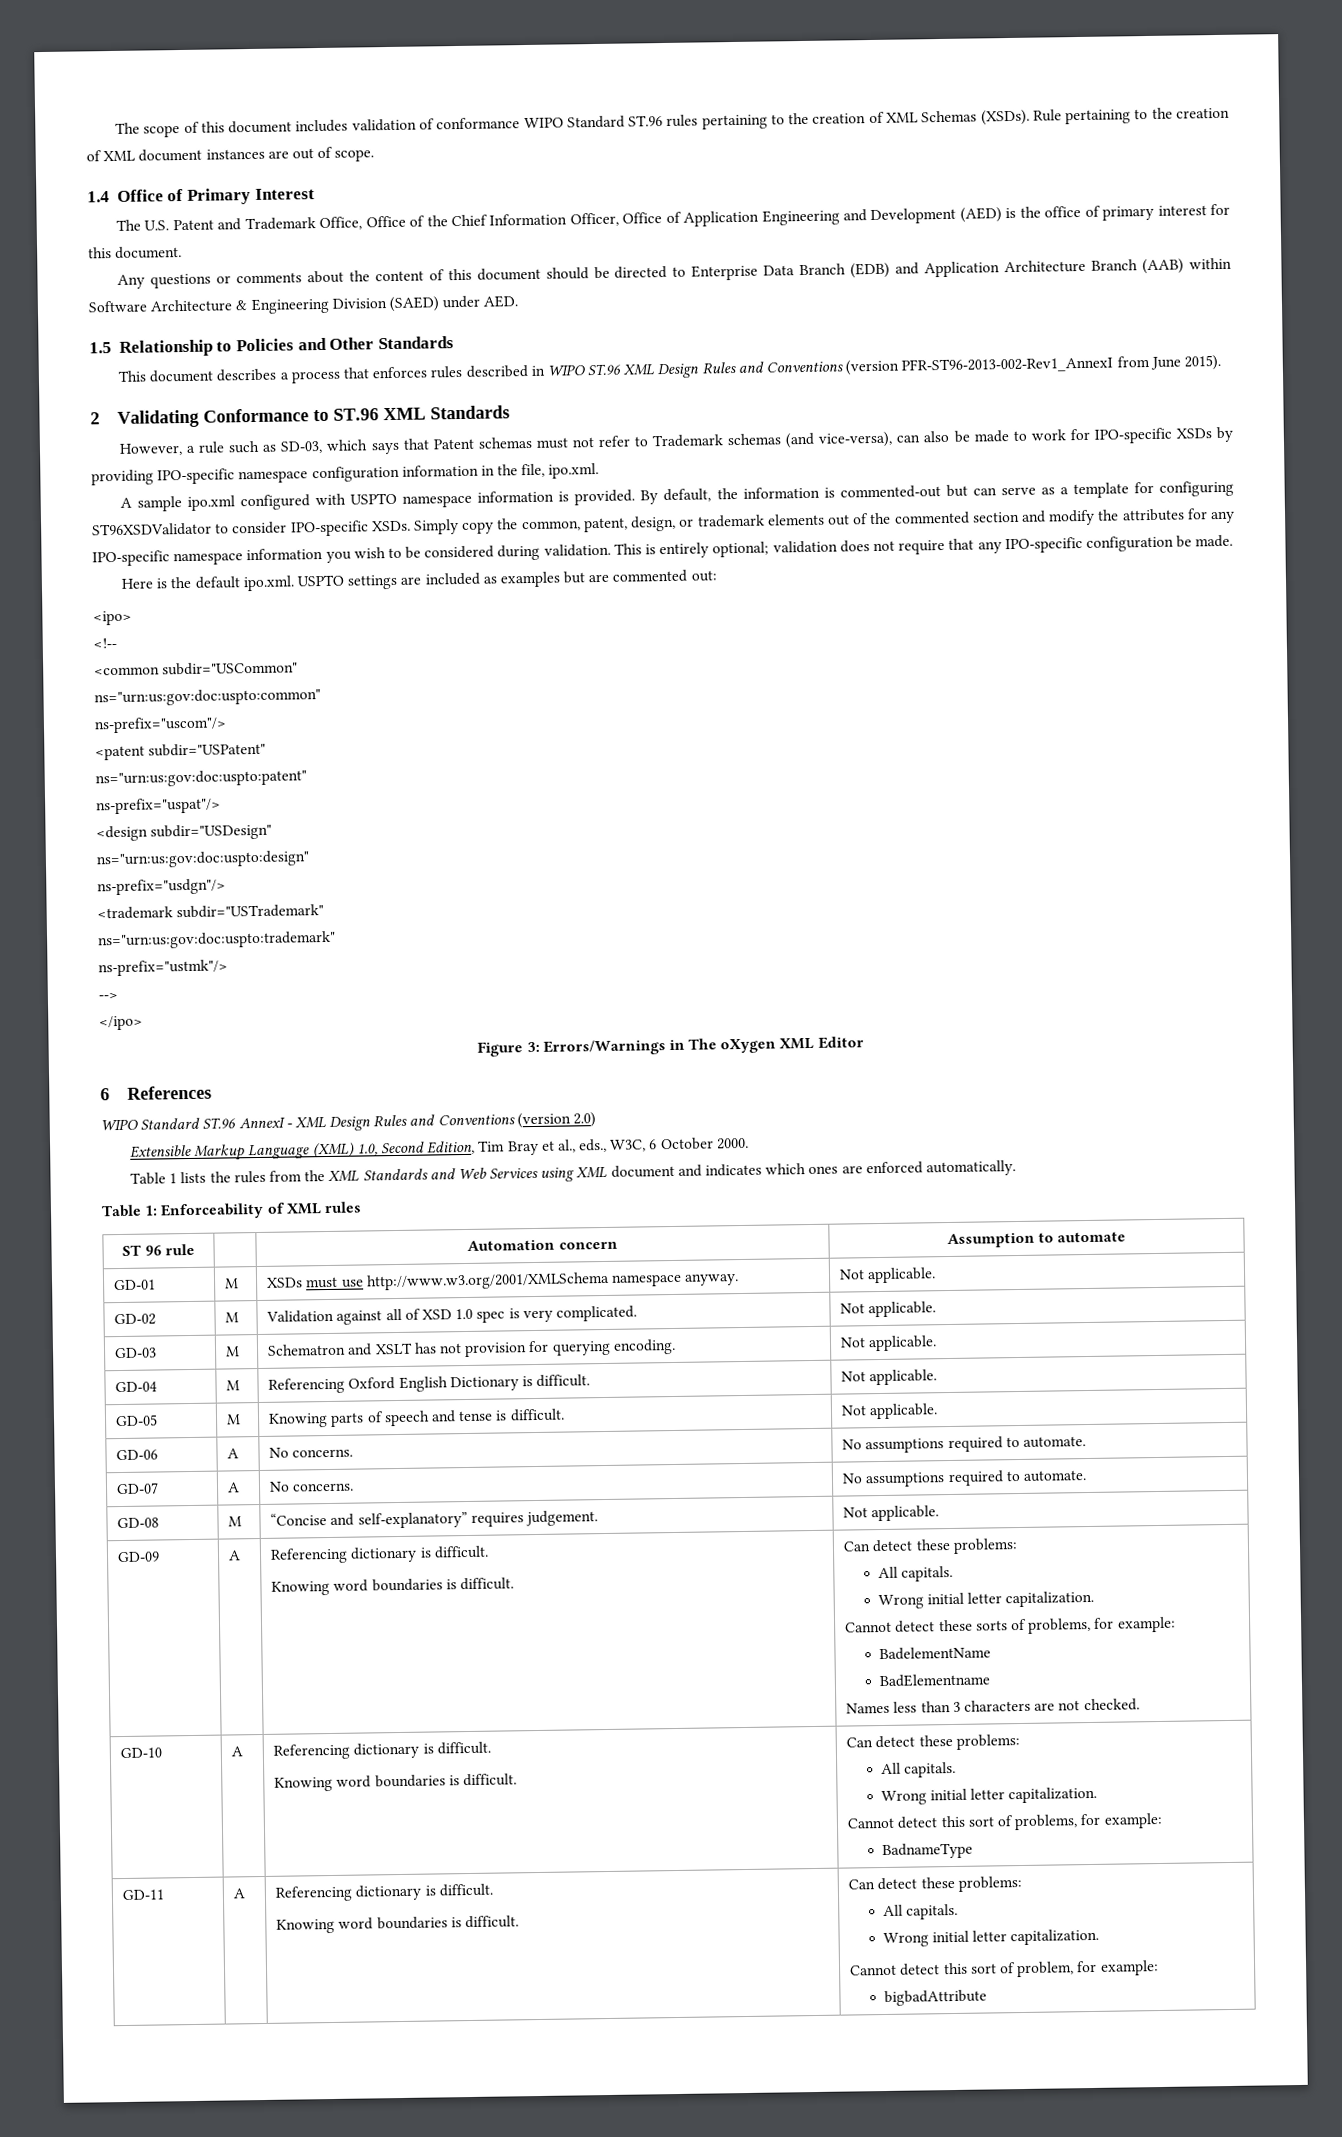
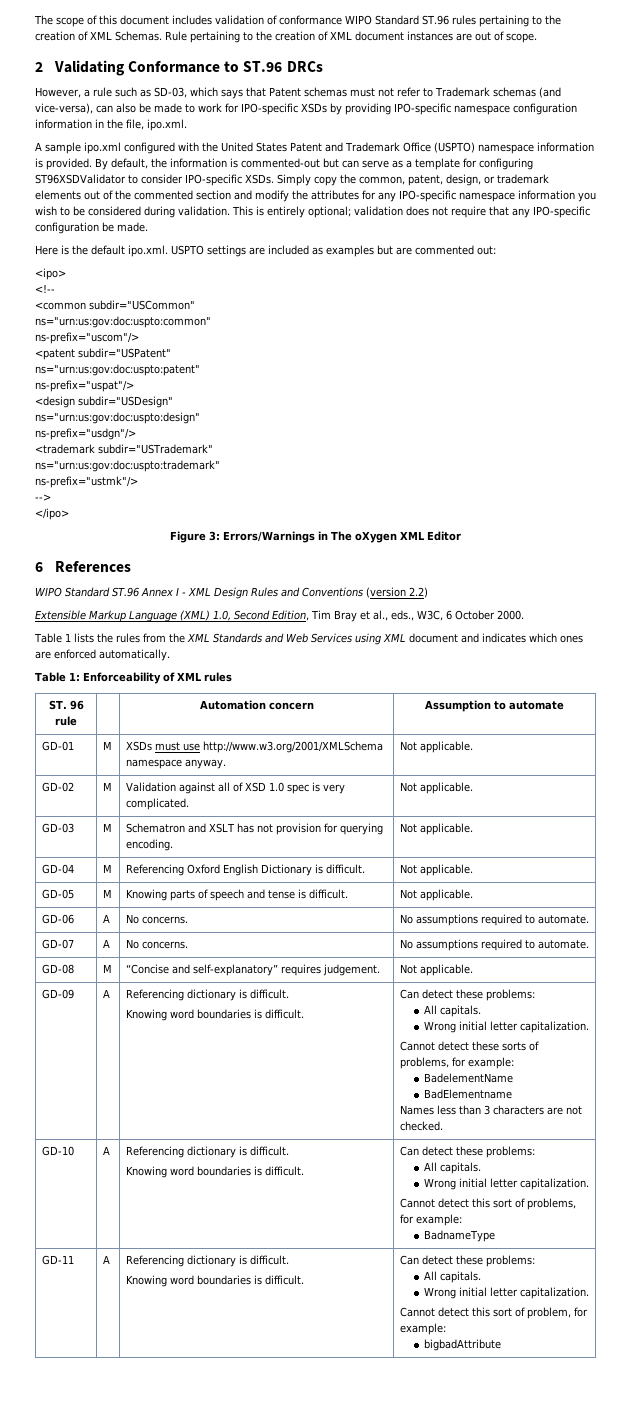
[921,109,1030,126] Schemas (XSDs). -> [115,31,162,41] Schemas.
[87,188,315,205] [116,203,1231,231] [88,245,183,259] [117,257,1232,289] [88,295,519,315] [89,336,454,357] [118,354,1221,384] // 1.4 Office of Primary Interest // The U.S. Patent and Trademark Office, Office of the Chief Information Officer, Office of Application Engineering and Development (AED) is the office of primary interest for this document. // Any questions or comments about the content of this document should be directed to Enterprise Data Branch (EDB) and Application Architecture Branch (AAB) within Software Architecture & Engineering Division (SAED) under AED. // 1.5 Relationship to Policies and Other Standards // This document describes a process that enforces rules described in WIPO ST.96 XML Design Rules and Conventions (version PFR-ST96-2013-002-Rev1_AnnexI from June 2015). -> (537, 38) none
[383,405,511,421] XML Standards -> [286,61,323,72] DRCs
[350,492,398,505] USPTO -> [202,142,475,153] the United States Patent and Trademark Office (USPTO)
[238,1117,286,1129] AnnexI -> [140,587,179,597] Annex I
[573,1112,597,1128] 2.0) -> [408,587,428,598] 2.2)
[122,1244,142,1256] ST -> [48,700,67,710] ST.

